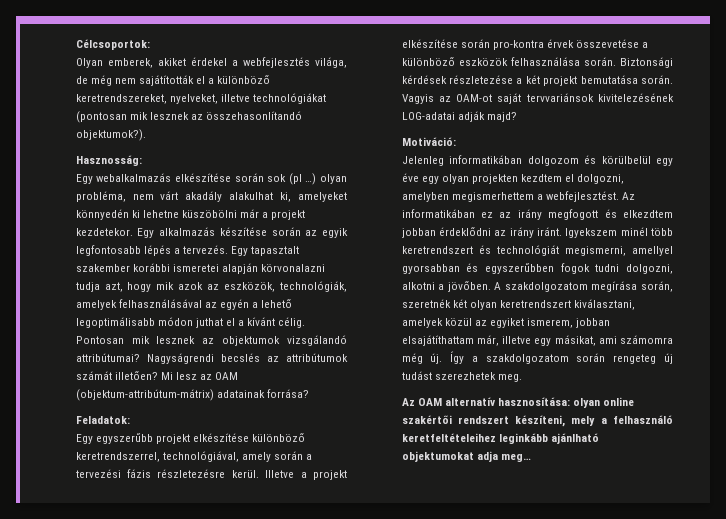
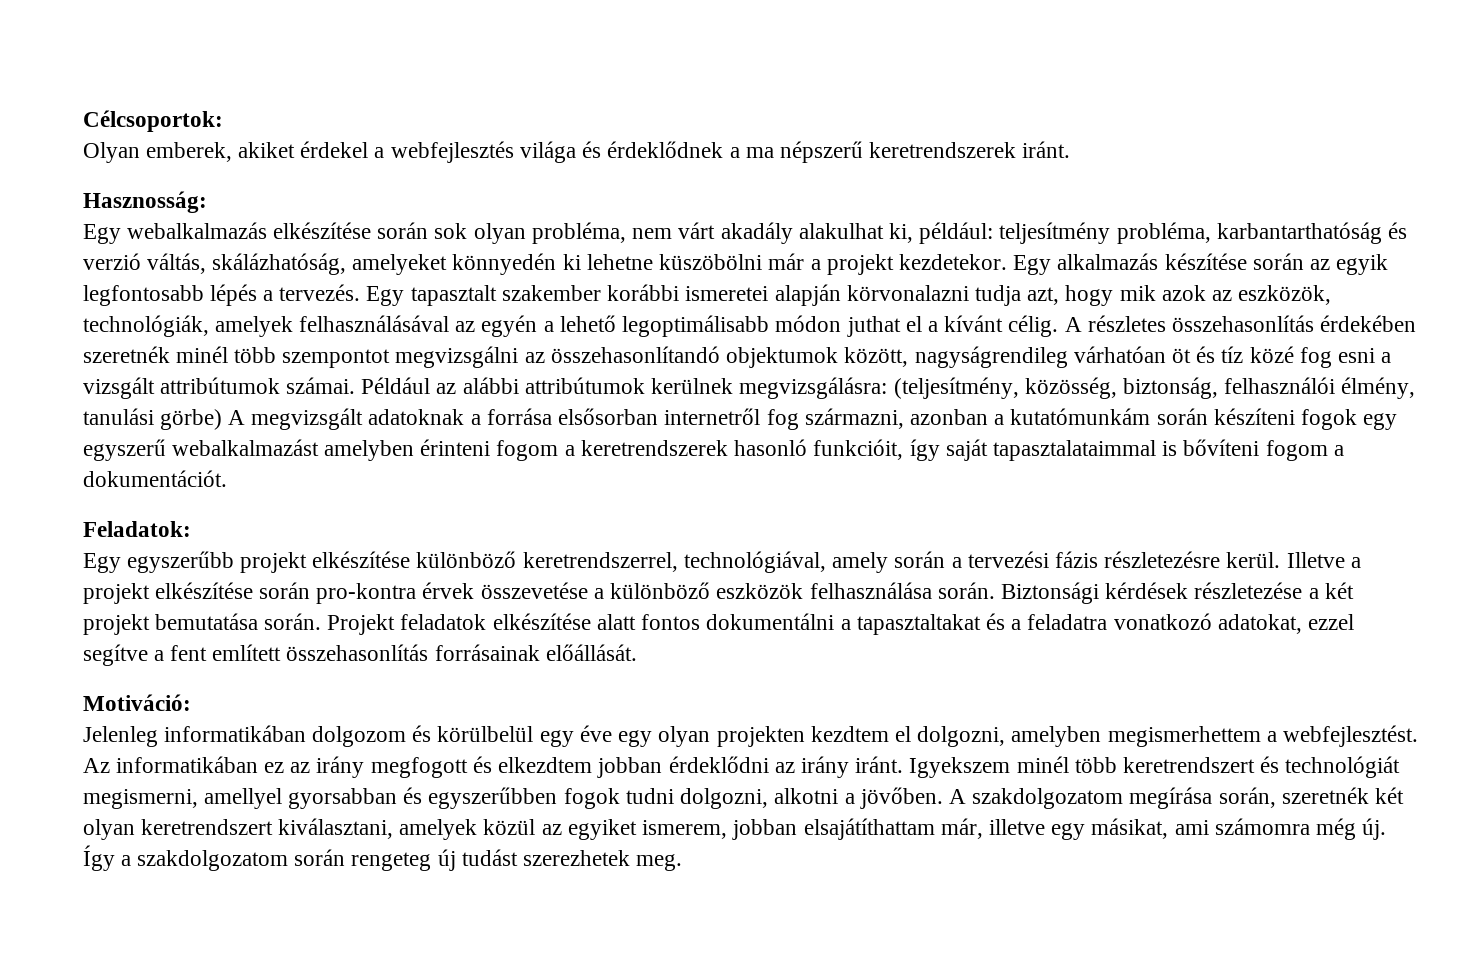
[315,57,347,68] [75,75,271,86] [75,93,326,104] [75,111,303,123] [75,129,146,141] világa, de még nem sajátították el a különböző keretrendszereket, nyelveket, illetve technológiákat (pontosan mik lesznek az összehasonlítandó objektumok?). -> [519,141,1071,163] világa és érdeklődnek a ma népszerű keretrendszerek iránt.
[288,173,317,185] (pl …) -> (468, 231) none
(292, 197) none -> [919,222,1407,244] [82,253,347,275] például: teljesítmény probléma, karbantarthatóság és verzió váltás, skálázhatóság,
[75,335,348,346] [75,353,348,364] [75,371,239,380] [75,389,309,401] Pontosan mik lesznek az objektumok vizsgálandó attribútumai? Nagyságrendi becslés az attribútumok számát illetően? Mi lesz az OAM (objektum-attribútum-mátrix) adatainak forrása? -> [1064,315,1417,332] [82,346,1392,368] [82,377,1416,399] [82,408,1398,430] [82,439,1344,461] [82,470,227,487] A részletes összehasonlítás érdekében szeretnék minél több szempontot megvizsgálni az összehasonlítandó objektumok között, nagyságrendileg várhatóan öt és tíz közé fog esni a vizsgált attribútumok számai. Például az alábbi attribútumok kerülnek megvizsgálásra: (teljesítmény, közösség, biztonság, felhasználói élmény, tanulási görbe) A megvizsgált adatoknak a forrása elsősorban internetről fog származni, azonban a kutatómunkám során készíteni fogok egy egyszerű webalkalmazást amelyben érinteni fogom a keretrendszerek hasonló funkcióit, így saját tapasztalataimmal is bővíteni fogom a dokumentációt.
[401,93,674,104] [401,111,517,122] Vagyis az OAM-ot saját tervvariánsok kivitelezésének LOG-adatai adják majd? -> [327,613,1354,635] [82,644,637,666] Projekt feladatok elkészítése alatt fontos dokumentálni a tapasztaltakat és a feladatra vonatkozó adatokat, ezzel segítve a fent említett összehasonlítás forrásainak előállását.
[401,397,635,408] [401,415,673,427] [401,433,599,444] [401,451,531,462] // Az OAM alternatív hasznosítása: olyan online szakértői rendszert készíteni, mely a felhasználó keretfeltételeihez leginkább ajánlható objektumokat adja meg… -> (683, 862) none

